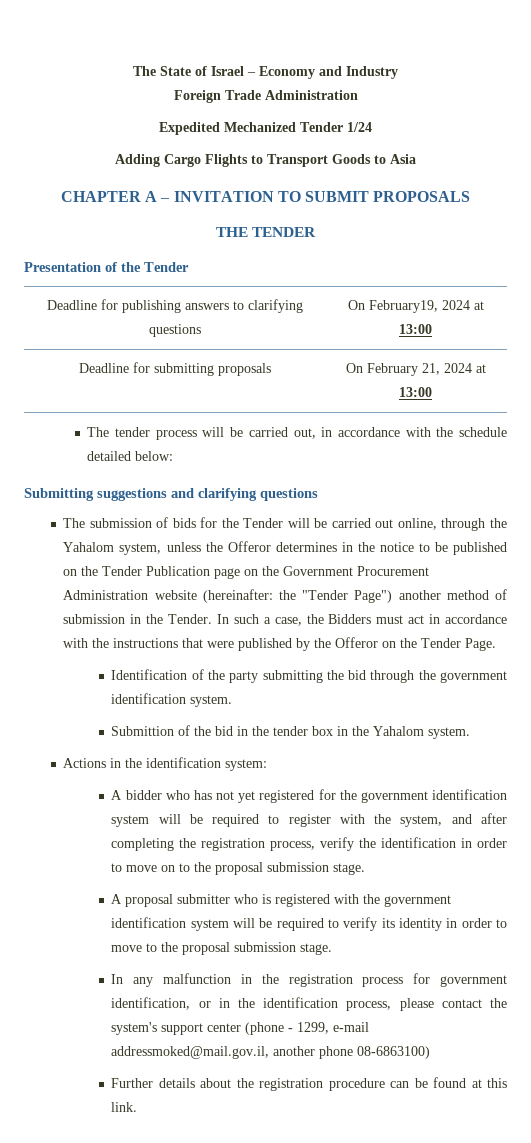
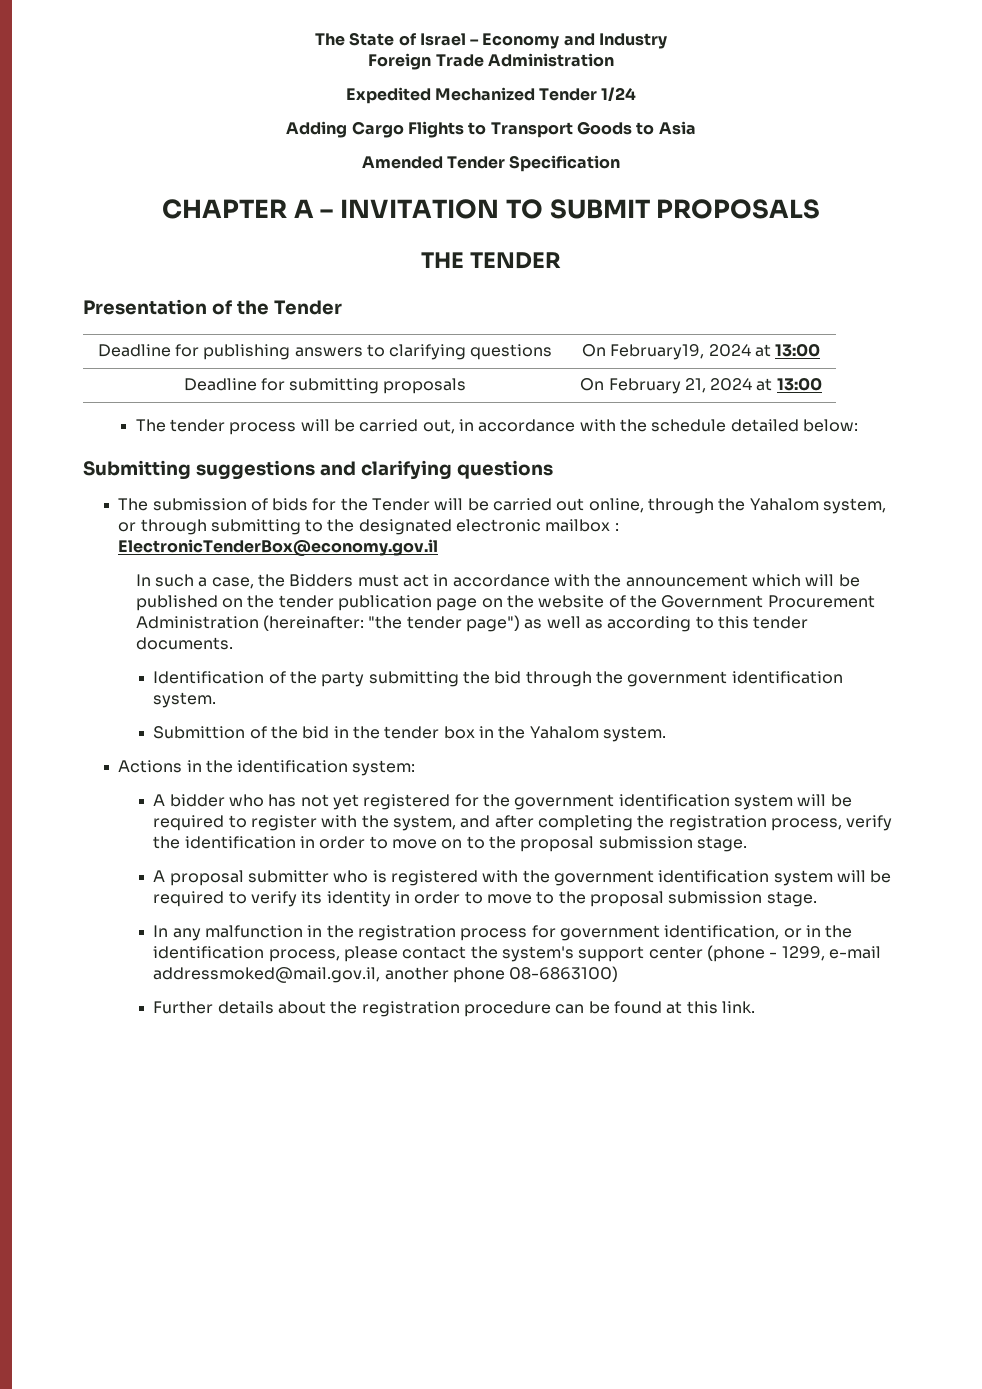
(416, 159) none -> [361,155,621,172] // Amended Tender Specification
[166,541,507,555] [63,566,430,579] [63,589,508,603] [63,614,213,624] unless the Offeror determines in the notice to be published on the Tender Publication page on the Government Procurement Administration website (hereinafter: the "Tender Page") another method of submission in the Tender. -> [118,519,619,535] [118,539,439,556] or through submitting to the designated electronic mailbox : ElectronicTenderBox@economy.gov.il //
[113,637,497,651] instructions that were published by the Offeror on the Tender Page. -> [625,574,860,587] [135,595,875,611] [135,615,809,632] [135,637,233,650] announcement which will be published on the tender publication page on the website of the Government Procurement Administration (hereinafter: "the tender page") as well as according to this tender documents.

